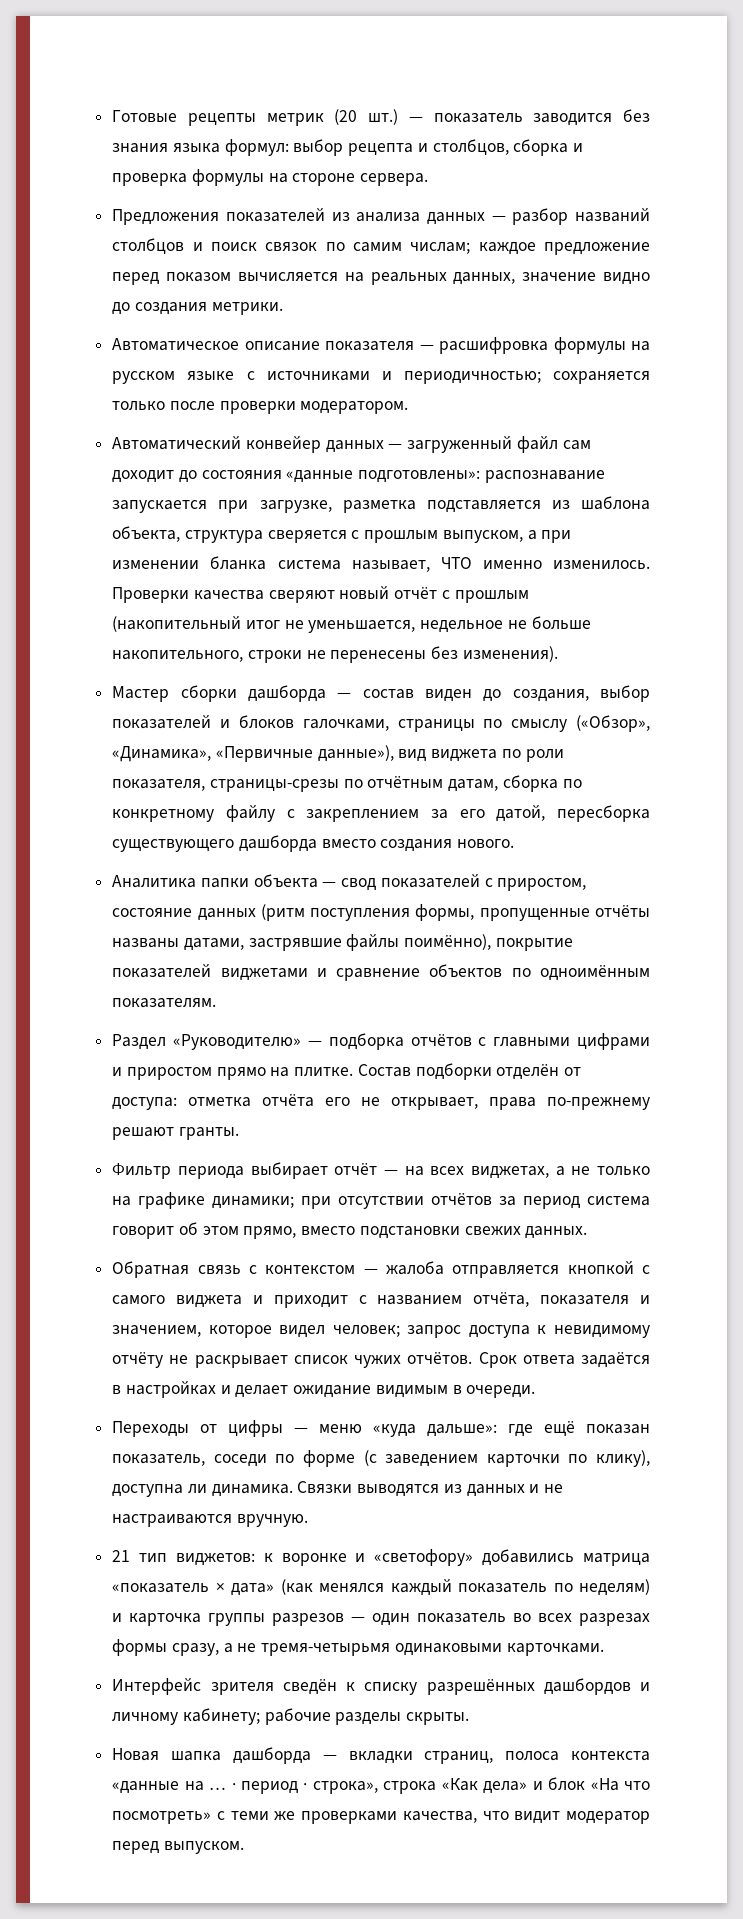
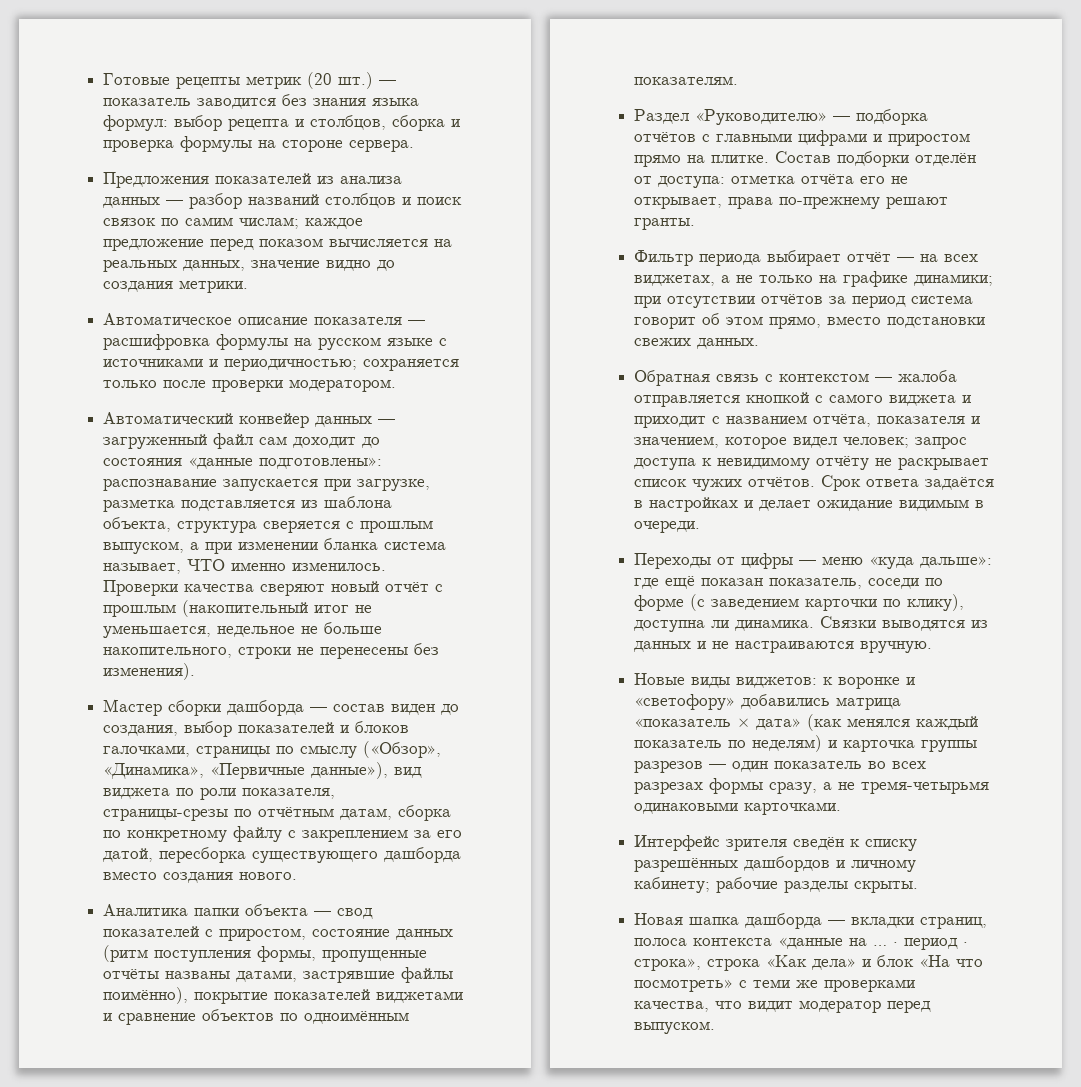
[112,1550,168,1562] 21 тип -> [634,673,731,688] Новые виды

